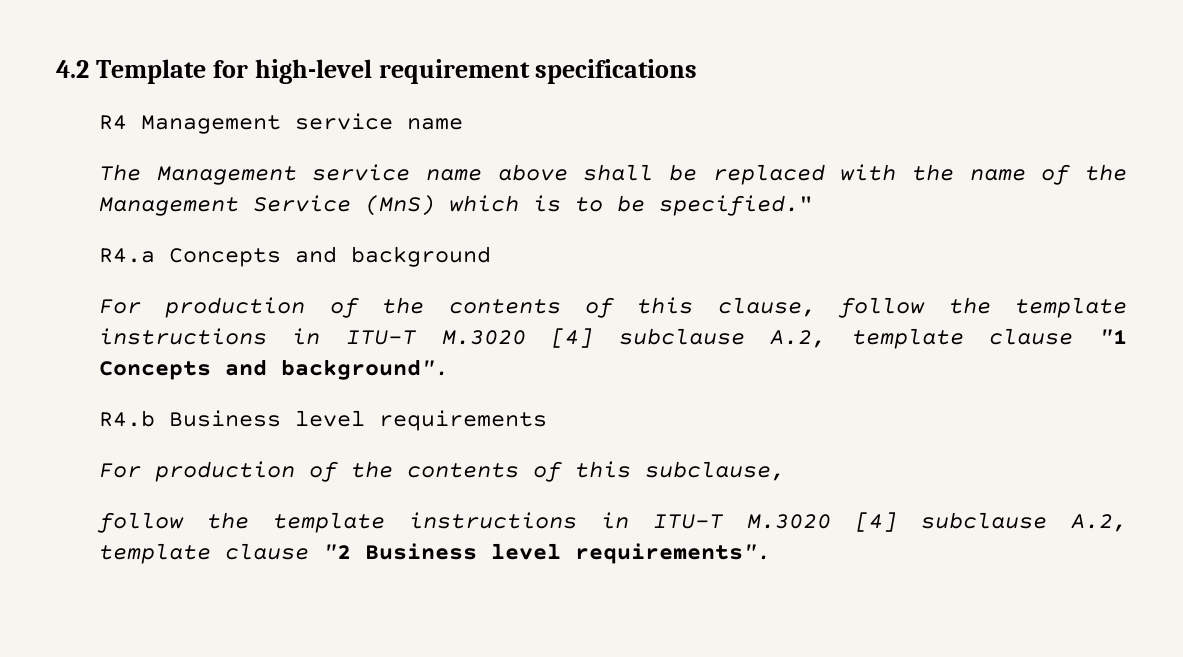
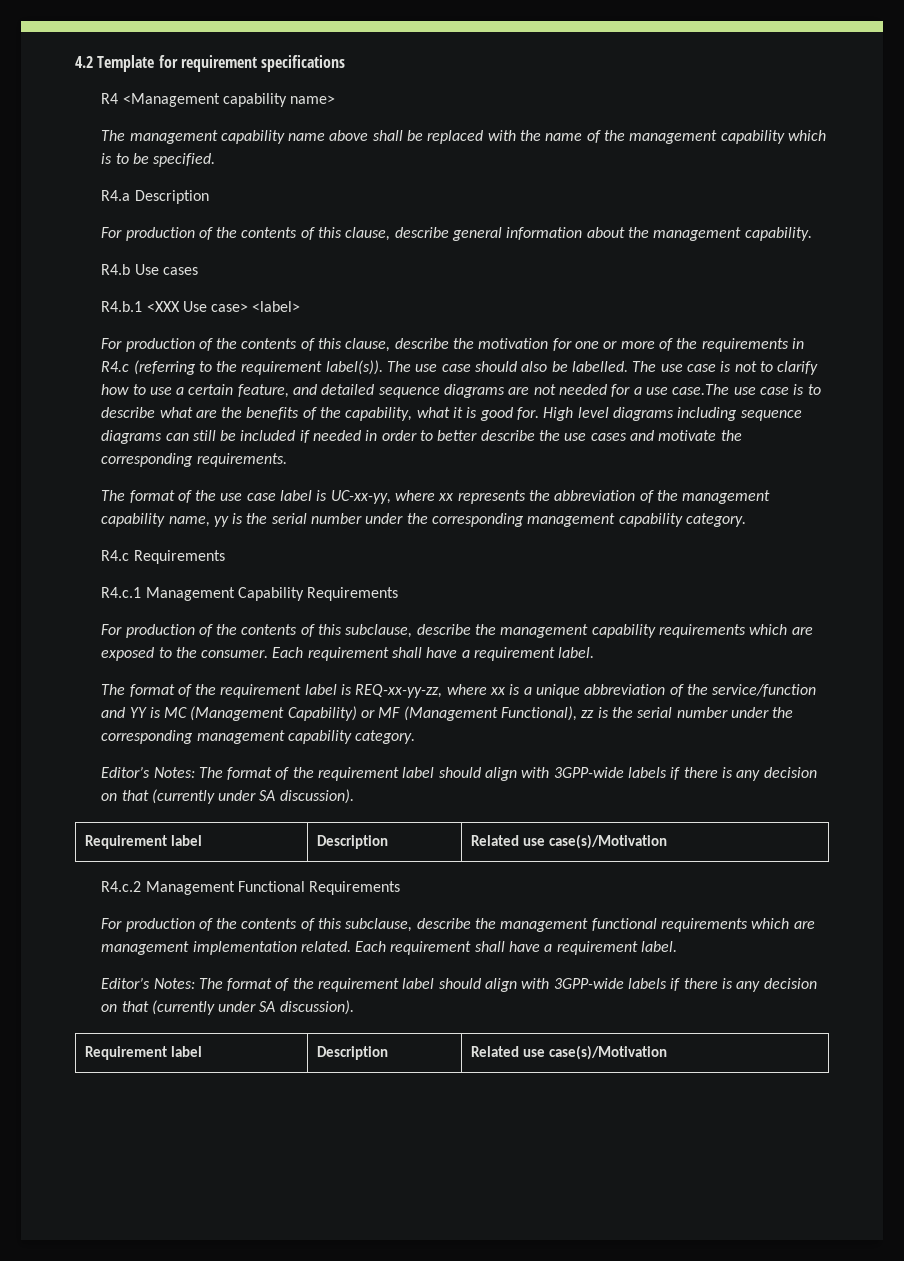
[254,59,372,84] high-level -> (178, 61) none
[140,113,463,134] [98,164,411,185] Management service name // The Management service -> [122,93,336,107] [101,130,285,144] <Management capability name> // The management capability
[98,195,435,216] Management Service (MnS) -> [629,130,785,144] management capability
[658,195,813,216] specified." -> [153,153,216,167] specified.
[168,246,491,267] [98,297,1127,318] [98,328,1127,349] [98,359,449,380] [98,410,547,431] [98,461,785,482] [96,512,1128,533] [98,543,771,564] Concepts and background // For production of the contents of this clause, follow the template instructions in ITU-T M.3020 [4] subclause A.2, template clause "1 Concepts and background". // R4.b Business level requirements // For production of the contents of this subclause, // follow the template instructions in ITU-T M.3020 [4] subclause A.2, template clause "2 Business level requirements". -> [134,190,209,204] [101,227,812,241] [101,264,198,275] [101,301,301,312] [101,338,804,352] [101,360,819,375] [101,384,821,398] [101,407,802,421] [101,430,742,444] [101,453,287,467] [101,490,771,504] [101,513,747,527] [101,550,225,564] [101,587,399,601] [101,624,813,638] [101,647,595,661] [101,684,817,698] [101,706,794,721] [101,730,416,744] [101,766,817,781] [101,789,354,804] [84,835,202,849] [316,835,388,849] [470,834,667,849] [101,881,401,895] [101,918,815,932] [101,941,678,955] [101,977,817,992] [101,1000,354,1015] [84,1046,202,1060] [316,1046,388,1060] [470,1045,667,1060] Description // For production of the contents of this clause, describe general information about the management capability. // R4.b Use cases // R4.b.1 <XXX Use case> <label> // For production of the contents of this clause, describe the motivation for one or more of the requirements in R4.c (referring to the requirement label(s)). The use case should also be labelled. The use case is not to clarify how to use a certain feature, and detailed sequence diagrams are not needed for a use case.The use case is to describe what are the benefits of the capability, what it is good for. High level diagrams including sequence diagrams can still be included if needed in order to better describe the use cases and motivate the corresponding requirements. // The format of the use case label is UC-xx-yy, where xx represents the abbreviation of the management capability name, yy is the serial number under the corresponding management capability category. // R4.c Requirements // R4.c.1 Management Capability Requirements // For production of the contents of this subclause, describe the management capability requirements which are exposed to the consumer. Each requirement shall have a requirement label. // The format of the requirement label is REQ-xx-yy-zz, where xx is a unique abbreviation of the service/function and YY is MC (Management Capability) or MF (Management Functional), zz is the serial number under the corresponding management capability category. // Editor’s Notes: The format of the requirement label should align with 3GPP-wide labels if there is any decision on that (currently under SA discussion). // Requirement label | Description | Related use case(s)/Motivation // R4.c.2 Management Functional Requirements // For production of the contents of this subclause, describe the management functional requirements which are management implementation related. Each requirement shall have a requirement label. // Editor’s Notes: The format of the requirement label should align with 3GPP-wide labels if there is any decision on that (currently under SA discussion). // Requirement label | Description | Related use case(s)/Motivation

